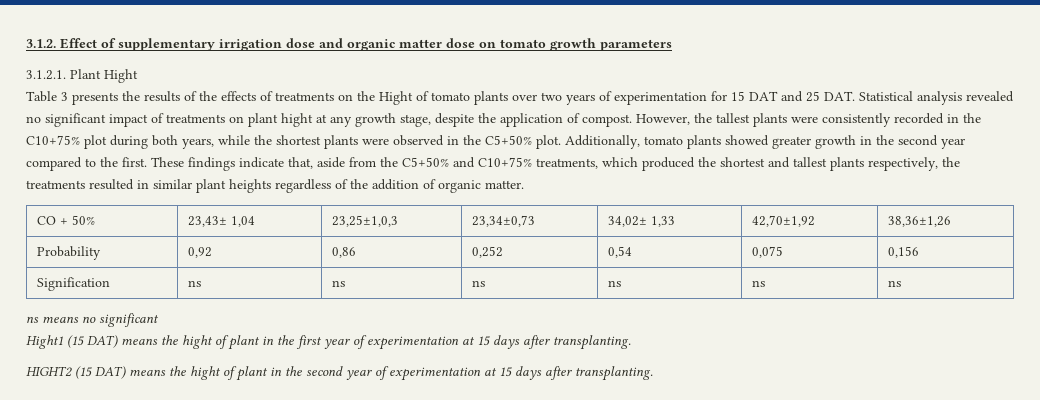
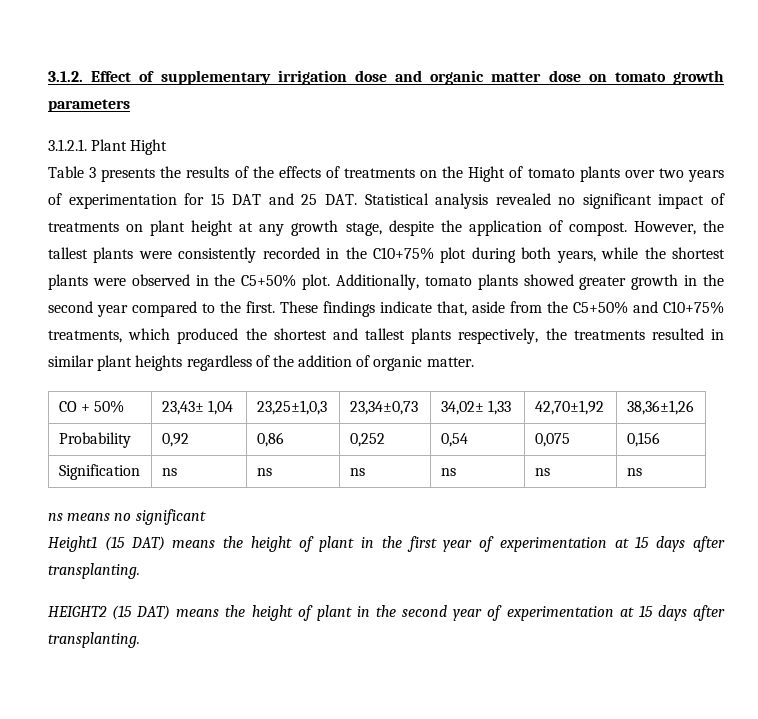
[281,113,313,127] hight -> [191,220,234,236] height
[26,335,213,349] Hight1 (15 DAT) means the hight -> [48,536,292,552] Height1 (15 DAT) means the height
[26,366,221,380] HIGHT2 (15 DAT) means the hight -> [48,605,293,621] HEIGHT2 (15 DAT) means the height

